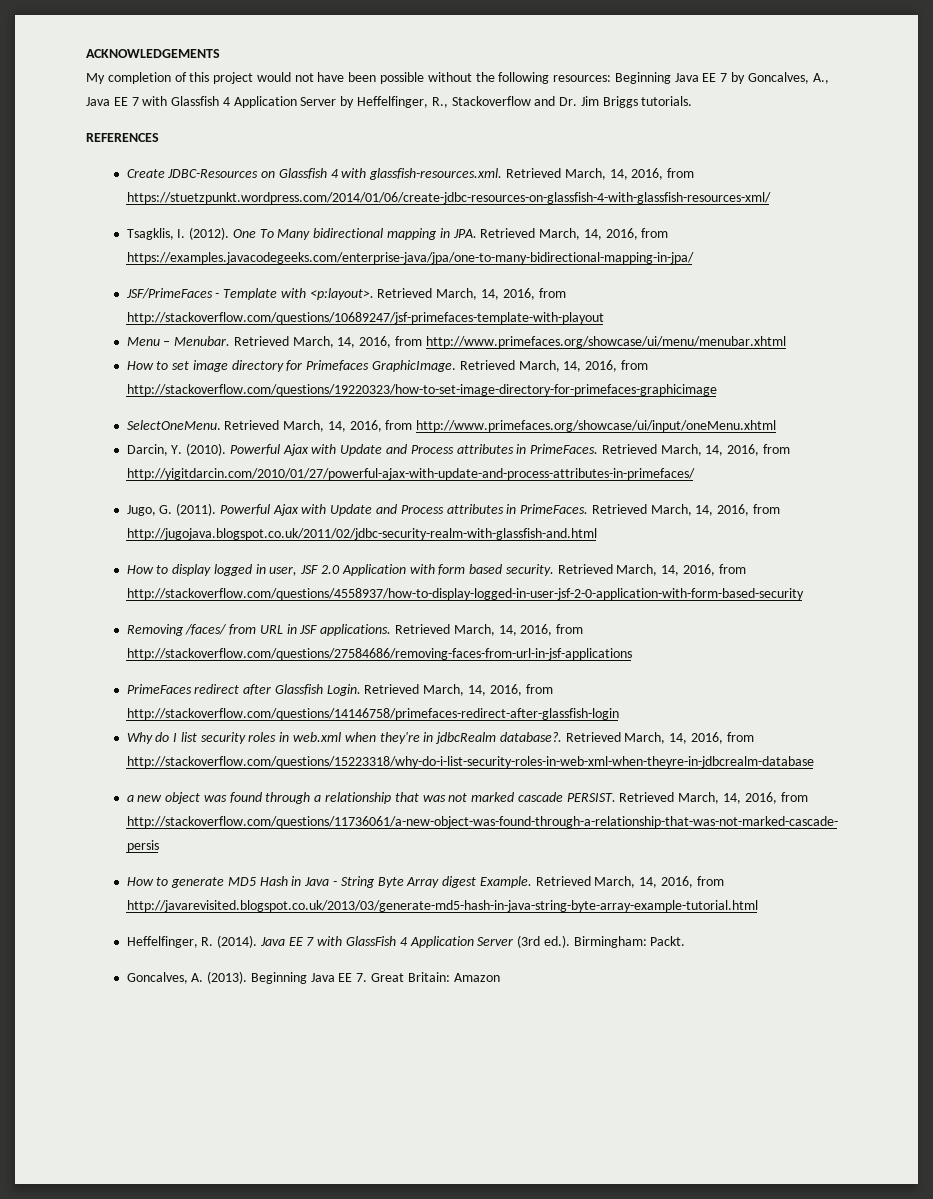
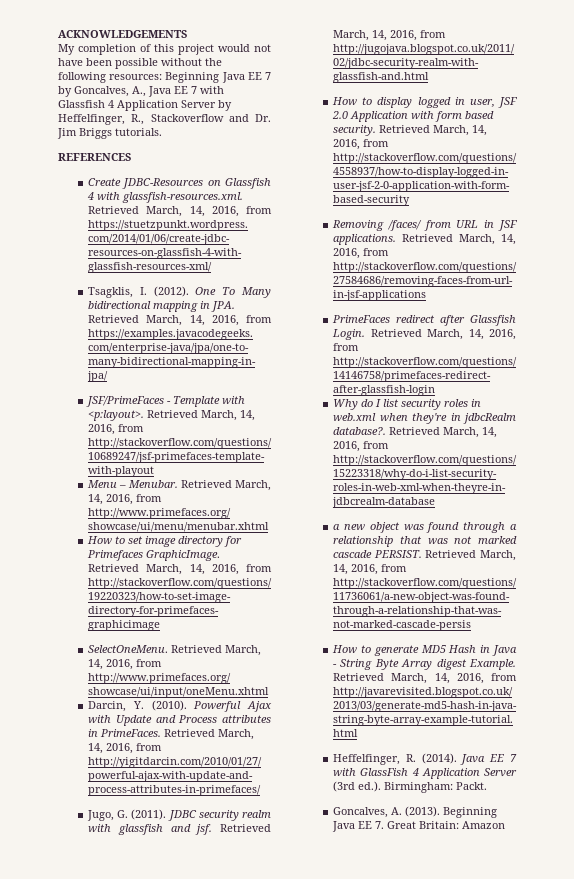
[219,504,589,516] Powerful Ajax with Update and Process attributes in PrimeFaces. -> [167,810,271,821] [87,824,213,835] JDBC security realm with glassfish and jsf.

